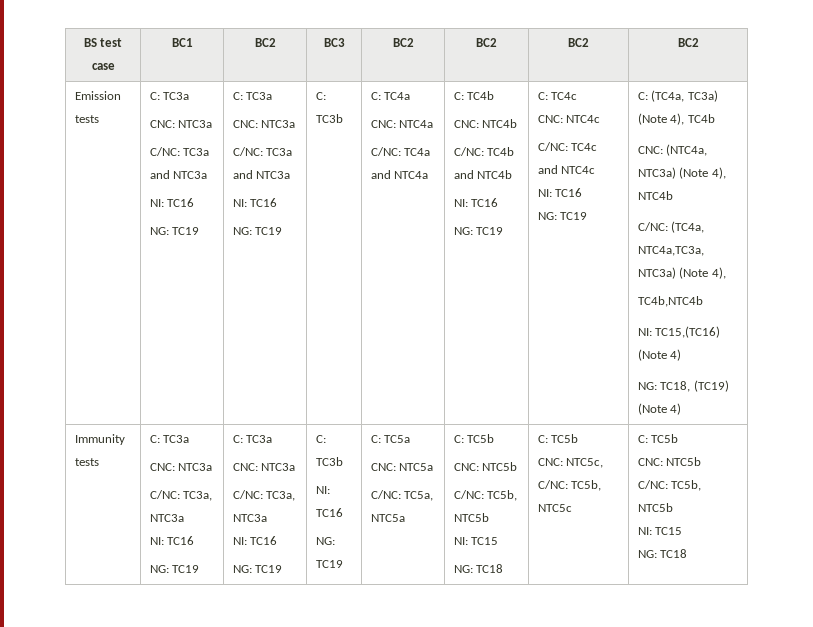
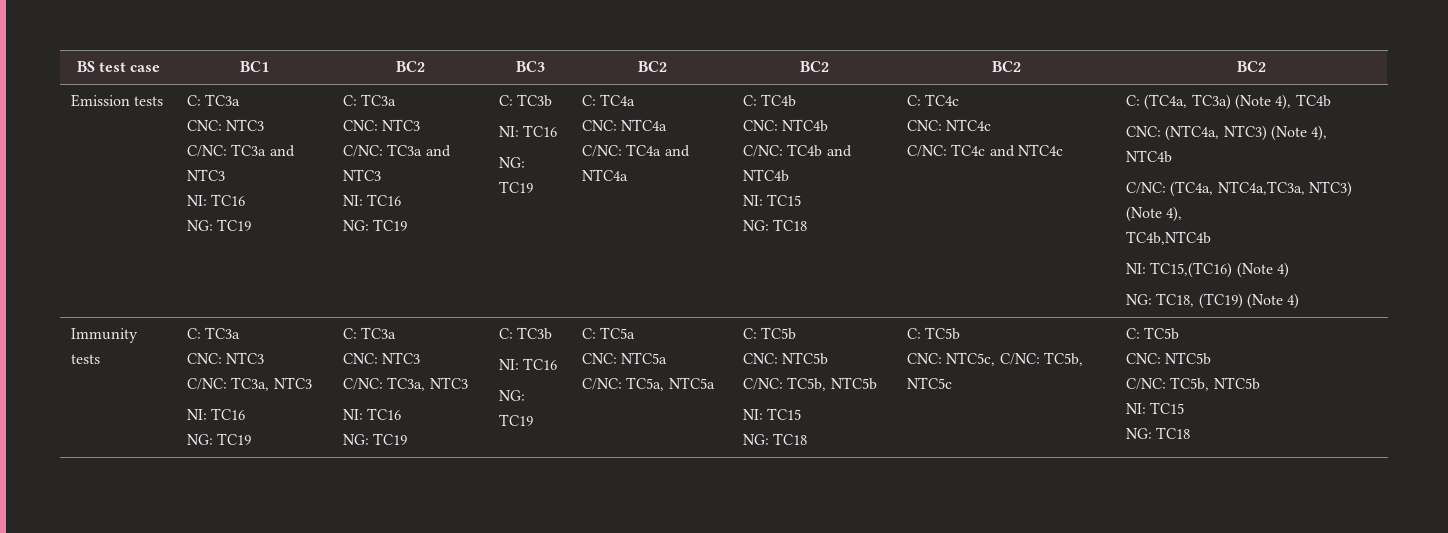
[178,120,213,128] [149,147,210,156] [149,170,208,179] [149,198,195,207] [149,227,200,235] [232,92,273,100] [232,120,296,128] [232,147,293,156] [232,170,291,179] [232,198,278,207] [232,227,283,235] [315,92,326,100] [315,114,343,123] NTC3a // C/NC: TC3a and NTC3a // NI: TC16 // NG: TC19 | C: TC3a // CNC: NTC3a // C/NC: TC3a and NTC3a // NI: TC16 // NG: TC19 | C: TC3b -> [226,119,265,131] [187,144,295,157] [187,169,226,181] [187,194,246,206] [187,219,252,231] [343,94,397,106] [343,119,421,131] [343,144,451,157] [343,169,382,181] [343,194,402,206] [343,219,408,231] [499,94,553,107] [499,125,558,137] [499,157,526,168] [499,181,534,193] NTC3 // C/NC: TC3a and NTC3 // NI: TC16 // NG: TC19 | C: TC3a // CNC: NTC3 // C/NC: TC3a and NTC3 // NI: TC16 // NG: TC19 | C: TC3b // NI: TC16 // NG: TC19
[471,198,499,207] [453,227,504,235] TC16 // NG: TC19 -> [767,194,802,206] [743,219,808,231] TC15 // NG: TC18
[537,188,583,197] [537,212,588,220] // NI: TC16 // NG: TC19 -> (1064, 150) none
[637,167,676,179] NTC3a) -> [1223,125,1267,141] NTC3)
[637,267,676,279] NTC3a) -> [1309,181,1353,197] NTC3)
[178,463,213,471] [149,490,213,501] [149,514,184,522] [149,536,195,545] [149,565,200,573] [232,435,273,443] [232,463,296,471] [232,490,296,501] [232,514,267,522] NTC3a // C/NC: TC3a, NTC3a // NI: TC16 // NG: TC19 | C: TC3a // CNC: NTC3a // C/NC: TC3a, NTC3a -> [226,352,265,364] [187,377,312,391] [187,408,246,420] [187,433,252,445] [343,327,397,339] [343,352,421,364] [343,377,468,391] NTC3 // C/NC: TC3a, NTC3 // NI: TC16 // NG: TC19 | C: TC3a // CNC: NTC3 // C/NC: TC3a, NTC3

